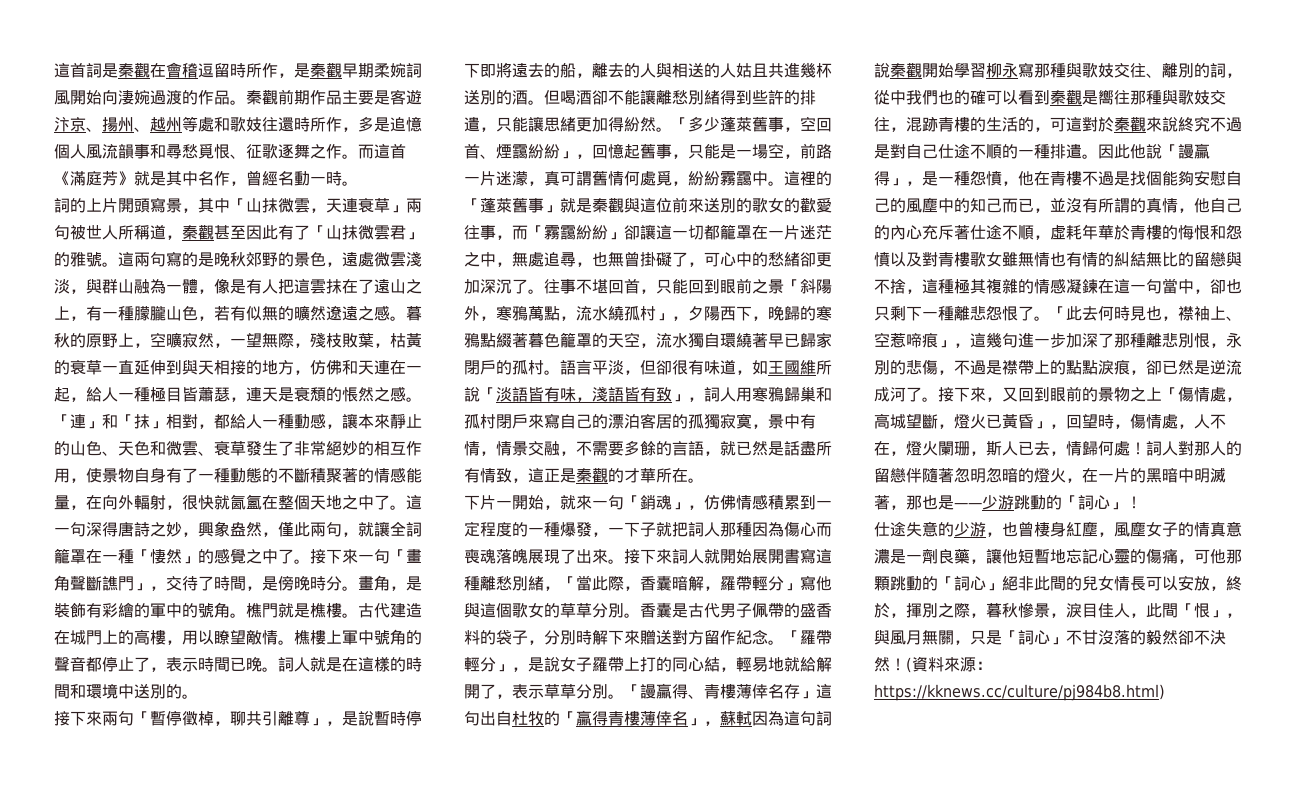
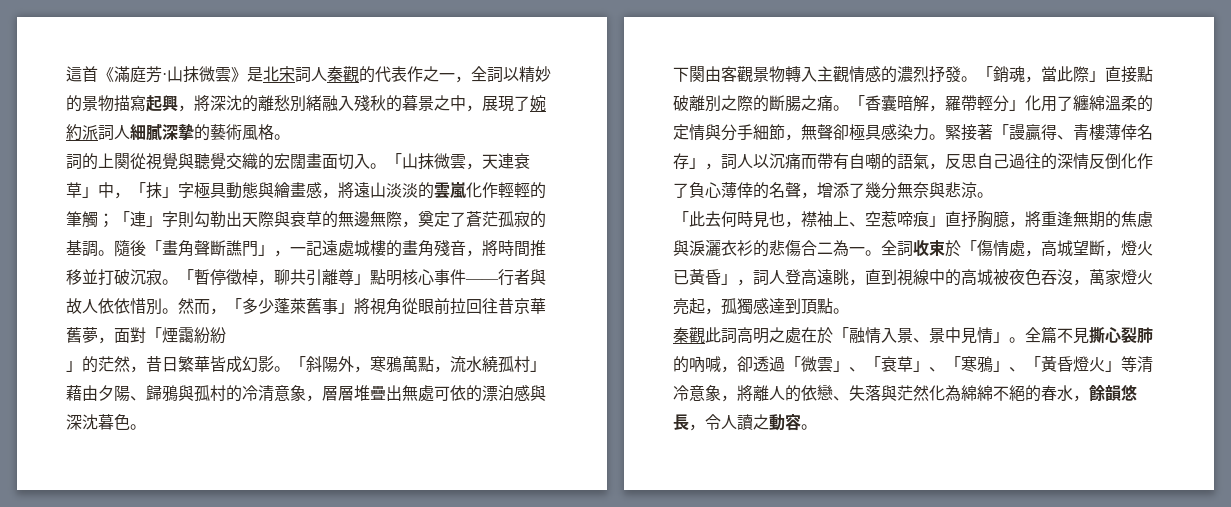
[54,62,422,78] [54,89,422,105] [54,116,422,132] [54,143,406,159] [54,170,358,186] [54,197,230,213] 這首詞是秦觀在會稽逗留時所作，是秦觀早期柔婉詞風開始向淒婉過渡的作品。秦觀前期作品主要是客遊汴京、揚州、越州等處和歌妓往還時所作，多是追憶個人風流韻事和尋愁覓恨、征歌逐舞之作。而這首《滿庭芳》就是其中名作，曾經名動一時。 // 詞的上片開頭寫景，其中 -> [66,66,551,83] [66,95,546,112] [66,124,290,141] [66,153,386,170] 這首《滿庭芳·山抹微雲》是北宋詞人秦觀的代表作之一，全詞以精妙的景物描寫起興，將深沈的離愁別緒融入殘秋的暮景之中，展現了婉約派詞人細膩深摯的藝術風格。 // 詞的上闋從視覺與聽覺交織的宏闊畫面切入。
[406,198,422,213] [54,225,422,240] [54,251,422,267] [54,278,422,294] [54,305,422,321] [54,332,422,348] [54,360,422,375] [54,386,422,402] [54,413,422,429] [54,441,422,456] [54,467,422,483] [54,494,422,510] [54,521,422,537] [54,548,390,564] 兩句被世人所稱道，秦觀甚至因此有了「山抹微雲君」的雅號。這兩句寫的是晚秋郊野的景色，遠處微雲淺淡，與群山融為一體，像是有人把這雲抹在了遠山之上，有一種朦朧山色，若有似無的曠然遼遠之感。暮秋的原野上，空曠寂然，一望無際，殘枝敗葉，枯黃的衰草一直延伸到與天相接的地方，仿佛和天連在一起，給人一種極目皆蕭瑟，連天是衰頹的悵然之感。「連」和「抹」相對，都給人一種動感，讓本來靜止的山色、天色和微雲、衰草發生了非常絕妙的相互作用，使景物自身有了一種動態的不斷積聚著的情感能量，在向外輻射，很快就氤氳在整個天地之中了。這一句深得唐詩之妙，興象盎然，僅此兩句，就讓全詞籠罩在一種「悽然」的感覺之中了。接下來一句 -> [98,182,546,199] [66,211,546,228] [66,240,146,257] 中，「抹」字極具動態與繪畫感，將遠山淡淡的雲嵐化作輕輕的筆觸；「連」字則勾勒出天際與衰草的無邊無際，奠定了蒼茫孤寂的基調。隨後
[166,575,422,591] [54,602,422,618] [54,629,422,645] [54,656,422,672] [54,683,198,699] [54,711,134,726] 交待了時間，是傍晚時分。畫角，是裝飾有彩繪的軍中的號角。樵門就是樵樓。古代建造在城門上的高樓，用以瞭望敵情。樵樓上軍中號角的聲音都停止了，表示時間已晚。詞人就是在這樣的時間和環境中送別的。 // 接下來兩句 -> [290,240,546,257] [66,269,178,285] 一記遠處城樓的畫角殘音，將時間推移並打破沉寂。
[326,710,422,726] [464,62,832,78] [464,89,816,105] [464,116,832,132] [464,143,832,159] [464,170,832,186] [464,197,832,213] [464,224,832,240] [464,251,832,267] [464,278,784,294] ，是說暫時停下即將遠去的船，離去的人與相送的人姑且共進幾杯送別的酒。但喝酒卻不能讓離愁別緒得到些許的排遣，只能讓思緒更加得紛然。「多少蓬萊舊事，空回首、煙靄紛紛」，回憶起舊事，只能是一場空，前路一片迷濛，真可謂舊情何處覓，紛紛霧靄中。這裡的「蓬萊舊事」就是秦觀與這位前來送別的歌女的歡愛往事，而「霧靄紛紛」卻讓這一切都籠罩在一片迷茫之中，無處追尋，也無曾掛礙了，可心中的愁緒卻更加深沉了。往事不堪回首，只能回到眼前之景 -> [370,269,546,286] [66,298,546,315] [66,327,226,344] [66,356,290,373] 點明核心事件——行者與故人依依惜別。然而，「多少蓬萊舊事」將視角從眼前拉回往昔京華舊夢，面對「煙靄紛紛 // 」的茫然，昔日繁華皆成幻影。
[672,305,832,321] [464,332,832,348] [464,360,832,375] [464,386,832,402] [464,413,816,429] [464,440,832,456] [464,467,704,483] [464,494,832,510] [464,521,832,537] [464,548,832,564] [464,575,640,591] ，夕陽西下，晚歸的寒鴉點綴著暮色籠罩的天空，流水獨自環繞著早已歸家閉戶的孤村。語言平淡，但卻很有味道，如王國維所說「淡語皆有味，淺語皆有致」，詞人用寒鴉歸巢和孤村閉戶來寫自己的漂泊客居的孤獨寂寞，景中有情，情景交融，不需要多餘的言語，就已然是話盡所有情致，這正是秦觀的才華所在。 // 下片一開始，就來一句「銷魂」，仿佛情感積累到一定程度的一種爆發，一下子就把詞人那種因為傷心而喪魂落魄展現了出來。接下來詞人就開始展開書寫這種離愁別緒，「當此際， -> [66,385,546,402] [66,414,146,430] [673,66,1153,83] [673,95,865,112] 藉由夕陽、歸鴉與孤村的冷清意象，層層堆疊出無處可依的漂泊感與深沈暮色。 // 下闋由客觀景物轉入主觀情感的濃烈抒發。「銷魂，當此際」直接點破離別之際的斷腸之痛。「
[800,575,832,591] [464,602,832,618] [464,629,832,645] [464,656,832,672] [464,684,624,699] 寫他與這個歌女的草草分別。香囊是古代男子佩帶的盛香料的袋子，分別時解下來贈送對方留作紀念。「羅帶輕分」，是說女子羅帶上打的同心結，輕易地就給解開了，表示草草分別。 -> [1025,95,1153,112] [673,124,993,141] 化用了纏綿溫柔的定情與分手細節，無聲卻極具感染力。緊接著
[816,683,832,699] [464,710,832,726] [874,62,1242,78] [874,90,1226,105] [874,116,1242,132] [874,143,1210,159] [874,170,1242,186] [874,197,1242,213] [874,224,1242,240] [874,251,1242,267] [874,278,1242,294] [874,305,1050,321] 這句出自杜牧的「贏得青樓薄倖名」，蘇軾因為這句詞說秦觀開始學習柳永寫那種與歌妓交往、離別的詞，從中我們也的確可以看到秦觀是嚮往那種與歌妓交往，混跡青樓的生活的，可這對於秦觀來說終究不過是對自己仕途不順的一種排遣。因此他說「謾贏得」，是一種怨憤，他在青樓不過是找個能夠安慰自己的風塵中的知己而已，並沒有所謂的真情，他自己的內心充斥著仕途不順，虛耗年華於青樓的悔恨和怨憤以及對青樓歌女雖無情也有情的糾結無比的留戀與不捨，這種極其複雜的情感凝鍊在這一句當中，卻也只剩下一種離悲怨恨了。 -> [705,153,1153,170] [673,182,993,199] ，詞人以沉痛而帶有自嘲的語氣，反思自己過往的深情反倒化作了負心薄倖的名聲，增添了幾分無奈與悲涼。 //
[954,332,1242,348] [874,359,1242,375] [874,386,1162,402] ，這幾句進一步加深了那種離悲別恨，永別的悲傷，不過是襟帶上的點點淚痕，卻已然是逆流成河了。接下來，又回到眼前的景物之上 -> [945,211,1153,228] [673,239,961,257] 直抒胸臆，將重逢無期的焦慮與淚灑衣衫的悲傷合二為一。全詞收束於
[1066,413,1226,429] [874,441,1242,456] [874,467,1226,483] [874,495,1142,510] [874,521,1242,537] [874,548,1242,564] [874,575,1242,591] [874,602,1242,618] [874,630,1226,645] [874,656,992,673] [874,684,1165,701] 回望時，傷情處，人不在，燈火闌珊，斯人已去，情歸何處！詞人對那人的留戀伴隨著忽明忽暗的燈火，在一片的黑暗中明滅著，那也是——少游跳動的「詞心」！ // 仕途失意的少游，也曾棲身紅塵，風塵女子的情真意濃是一劑良藥，讓他短暫地忘記心靈的傷痛，可他那顆跳動的「詞心」絕非此間的兒女情長可以安放，終於，揮別之際，暮秋慘景，淚目佳人，此間「恨」，與風月無關，只是「詞心」不甘沒落的毅然卻不決然！(資料來源：https://kknews.cc/culture/pj984b8.html) -> [753,269,1153,286] [673,298,849,315] [673,326,1153,344] [673,356,1153,373] [673,384,1137,402] [673,413,817,431] 詞人登高遠眺，直到視線中的高城被夜色吞沒，萬家燈火亮起，孤獨感達到頂點。 // 秦觀此詞高明之處在於「融情入景、景中見情」。全篇不見撕心裂肺的吶喊，卻透過「微雲」、「衰草」、「寒鴉」、「黃昏燈火」等清冷意象，將離人的依戀、失落與茫然化為綿綿不絕的春水，餘韻悠長，令人讀之動容。

